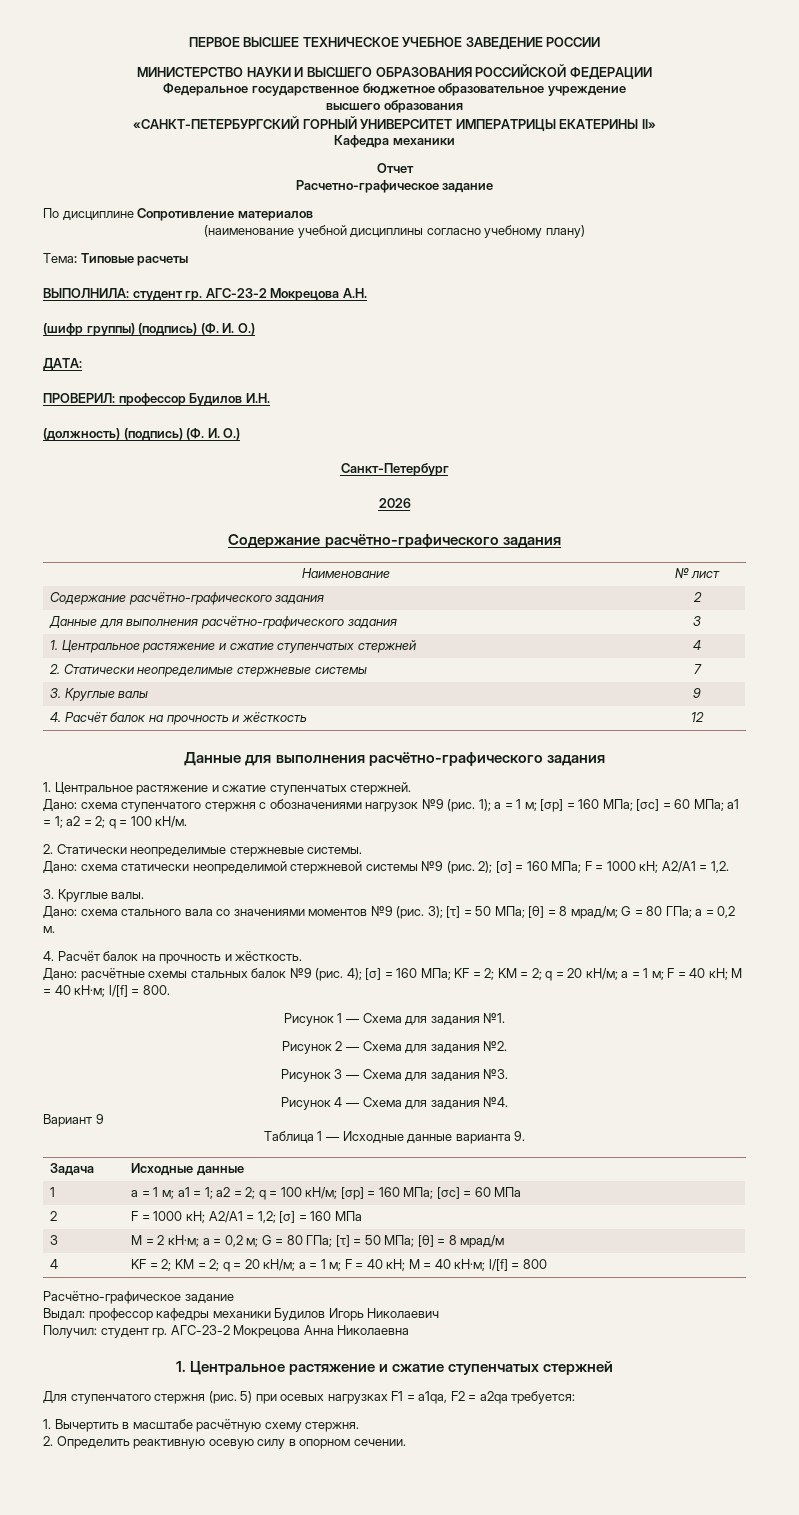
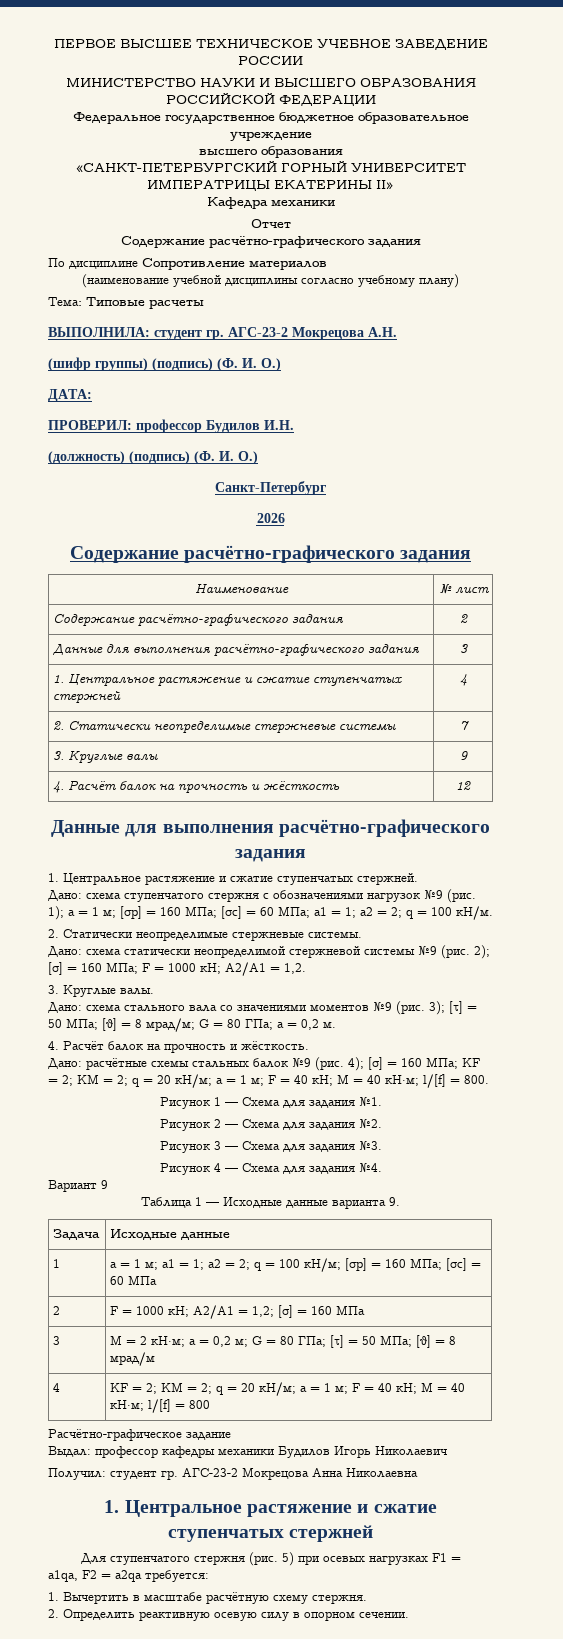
[295,180,494,193] Расчетно-графическое задание -> [120,236,421,248] Содержание расчётно-графического задания

